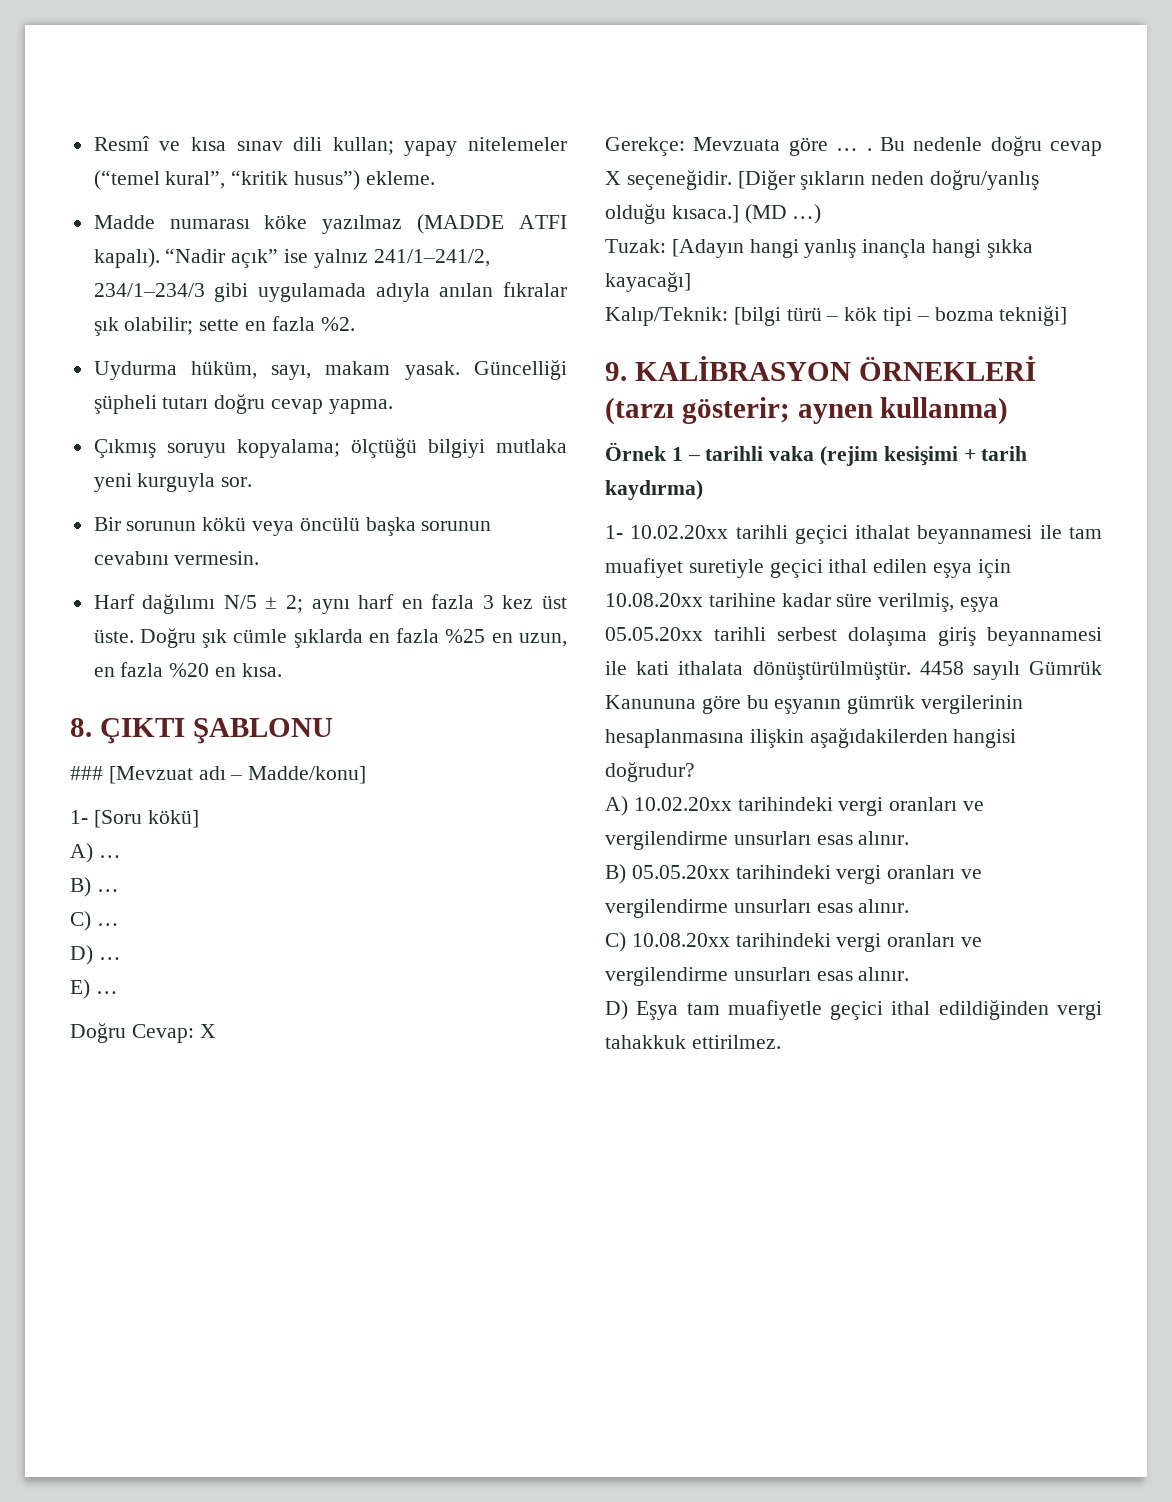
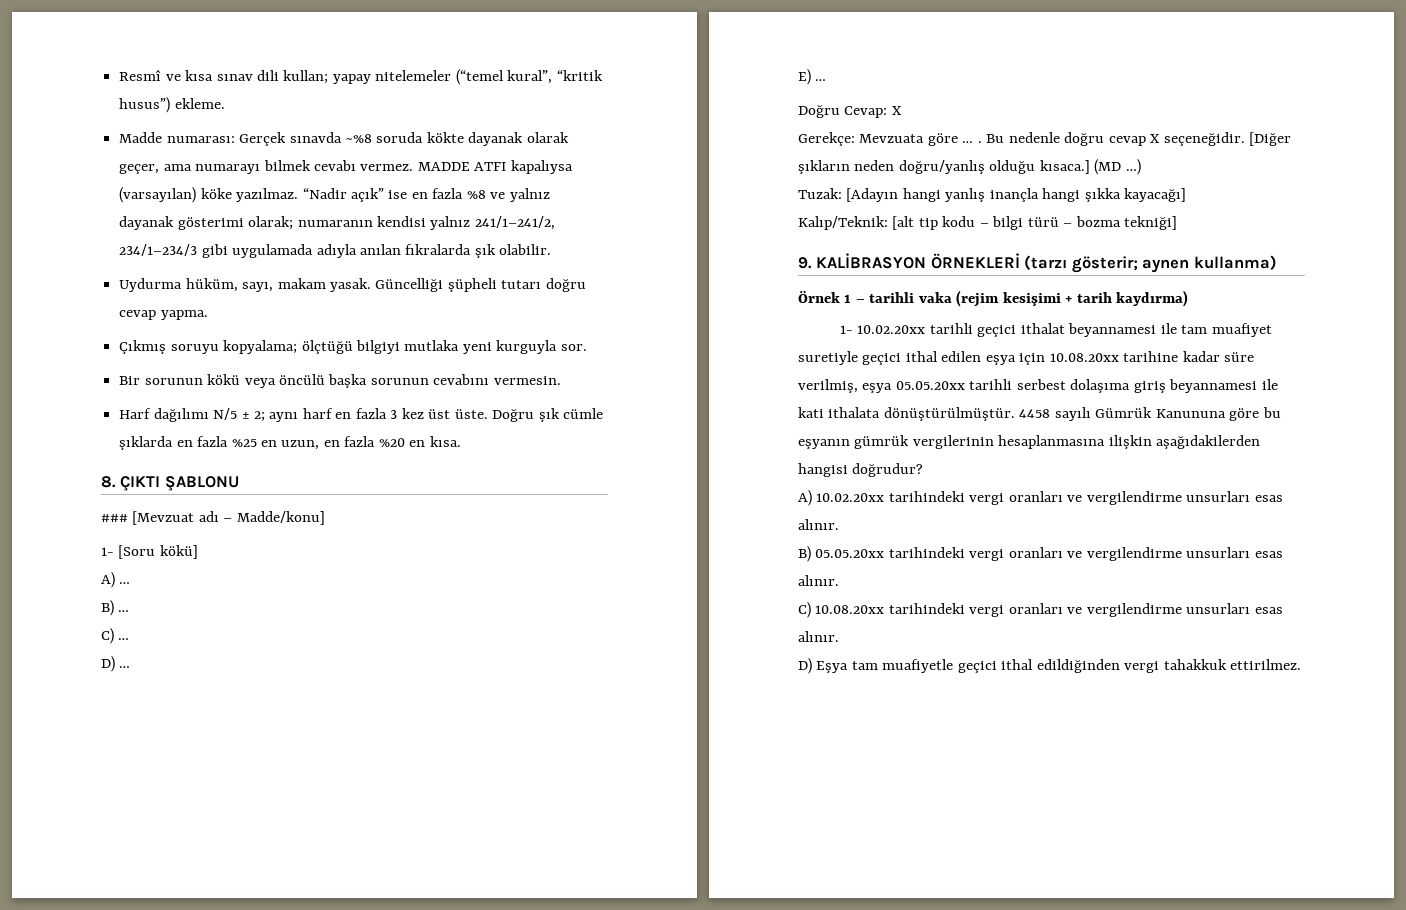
[169,214,567,234] [93,248,309,268] numarası köke yazılmaz (MADDE ATFI kapalı). “Nadir açık” ise -> [166,132,569,146] [119,160,573,174] [119,187,550,203] [119,216,426,230] numarası: Gerçek sınavda ~%8 soruda kökte dayanak olarak geçer, ama numarayı bilmek cevabı vermez. MADDE ATFI kapalıysa (varsayılan) köke yazılmaz. “Nadir açık” ise en fazla %8 ve yalnız dayanak gösterimi olarak; numaranın kendisi
[503,282,567,297] [93,316,355,336] fıkralar şık olabilir; sette en fazla %2. -> [405,244,552,258] fıkralarda şık olabilir.
[733,307,913,326] [bilgi türü – kök tipi -> [892,216,1059,230] [alt tip kodu – bilgi türü

